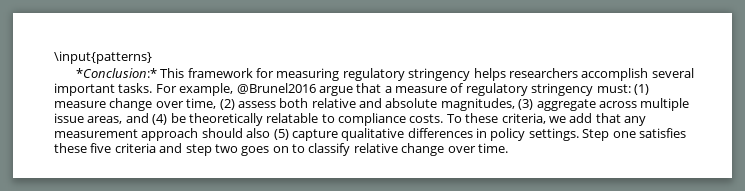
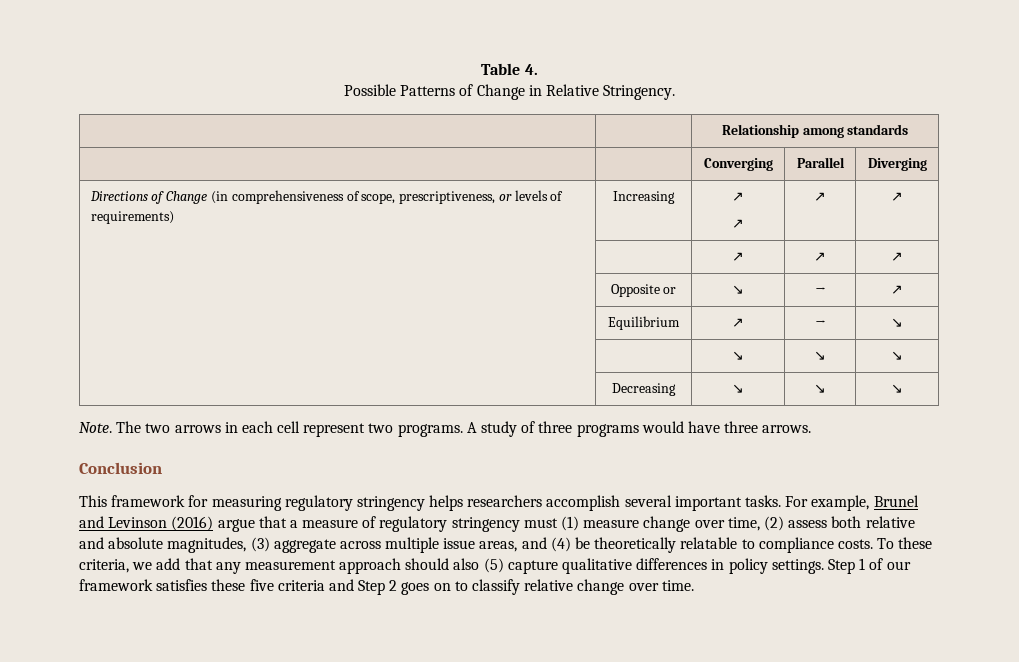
[54,51,152,64] [75,68,157,78] \input{patterns} // *Conclusion:* -> [481,63,538,75] [343,84,676,100] [721,124,909,138] [703,158,773,171] [796,157,845,168] [867,158,927,171] [89,190,564,204] [90,211,174,224] [613,191,675,204] [732,192,744,201] [732,219,744,228] [814,192,826,201] [891,192,903,201] [732,252,744,261] [814,252,826,261] [891,252,903,261] [610,284,677,297] [732,285,744,294] [814,287,826,294] [891,285,903,294] [608,316,680,330] [732,318,744,327] [814,320,826,327] [891,318,903,327] [732,351,744,360] [814,351,826,360] [891,351,903,360] [612,383,676,396] [732,384,744,393] [814,384,826,393] [891,384,903,393] [79,421,812,437] [79,462,162,474] Table 4. // Possible Patterns of Change in Relative Stringency. // | | Relationship among standards // | | Converging | Parallel | Diverging // Directions of Change (in comprehensiveness of scope, prescriptiveness, or levels of requirements) | Increasing | ↗ // ↗ | ↗ | ↗ // | | ↗ | ↗ | ↗ // | Opposite or | ↘ | → | ↗ // | Equilibrium | ↗ | → | ↘ // | | ↘ | ↘ | ↘ // | Decreasing | ↘ | ↘ | ↘ // Note. The two arrows in each cell represent two programs. A study of three programs would have three arrows. // Conclusion //
[236,83,316,94] @Brunel2016 -> [873,495,919,507] [79,516,214,531] Brunel and Levinson (2016)
[596,84,631,93] must: -> [523,518,558,528] must
[612,131,636,138] one -> [859,558,911,570] [79,579,153,591] 1 of our framework
[185,144,238,156] step two -> [358,580,398,595] Step 2

